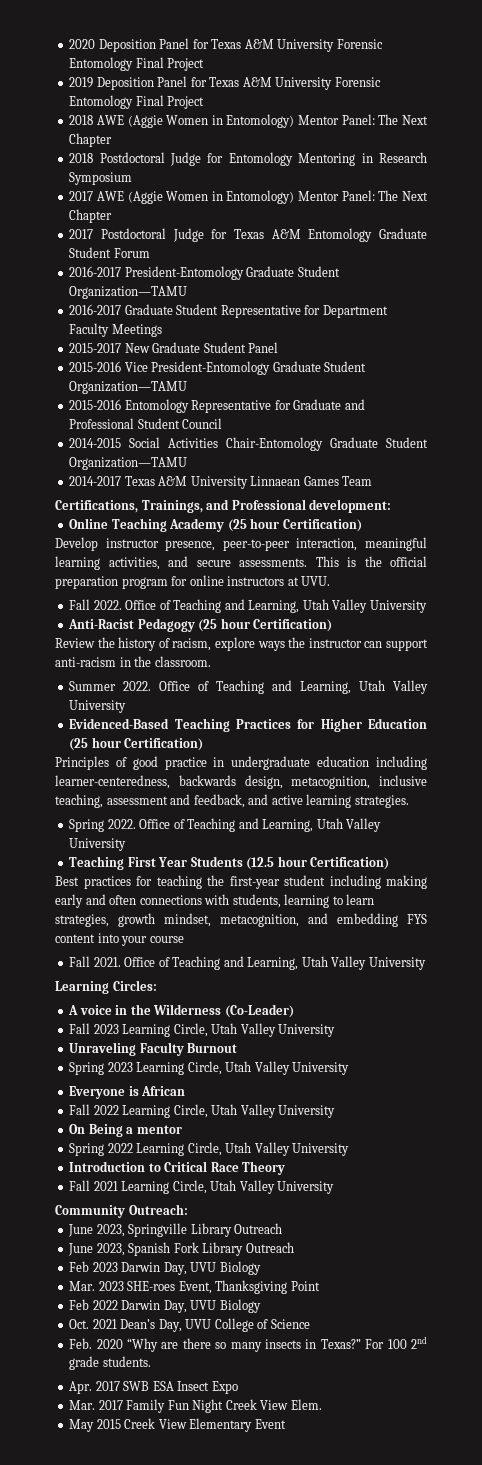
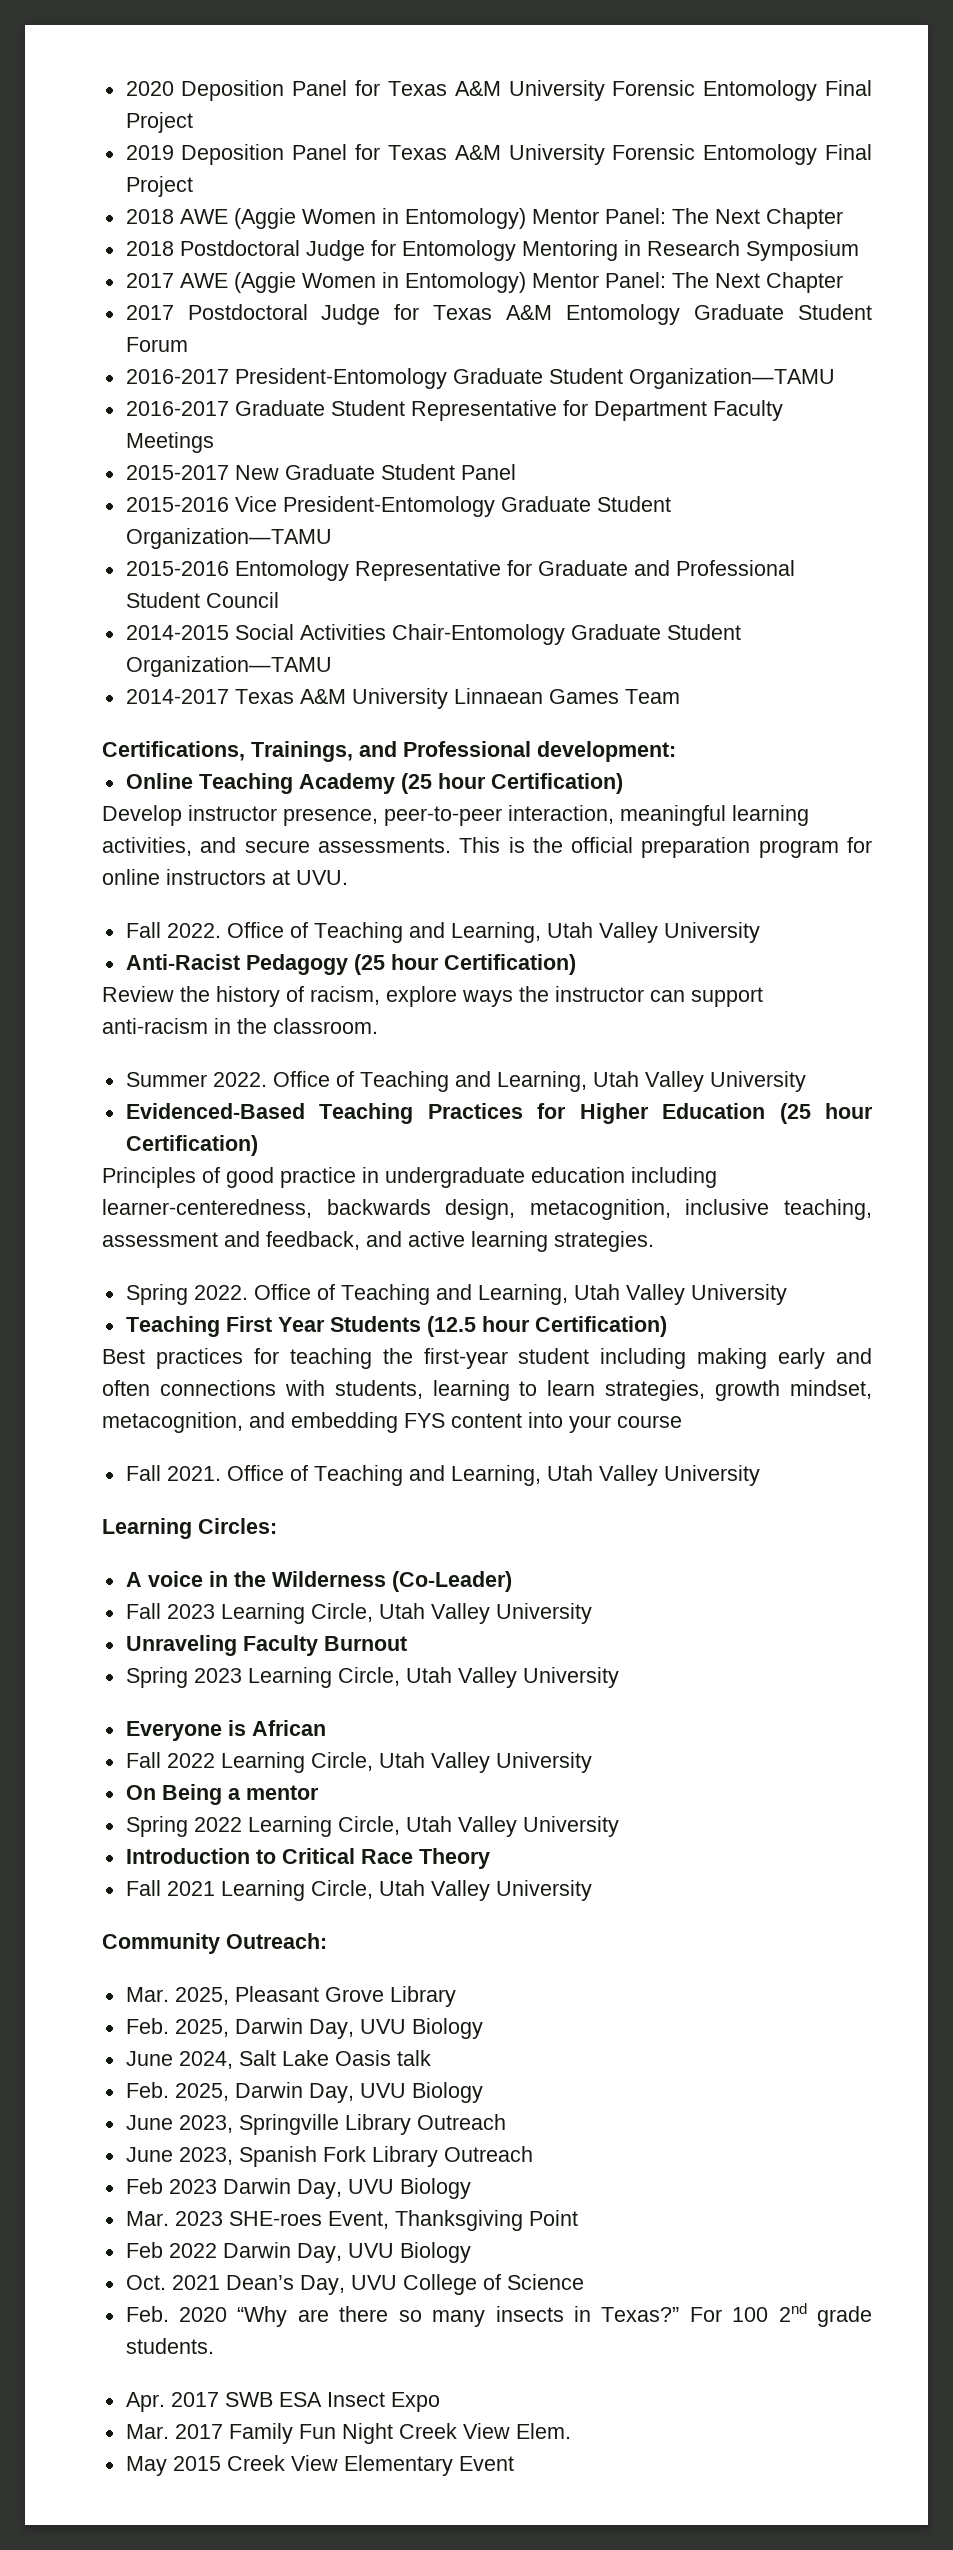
(188, 1209) none -> [125,1986,456,2007] [125,2018,483,2039] [125,2050,431,2069] [125,2082,483,2103] // Mar. 2025, Pleasant Grove Library // Feb. 2025, Darwin Day, UVU Biology // June 2024, Salt Lake Oasis talk // Feb. 2025, Darwin Day, UVU Biology

